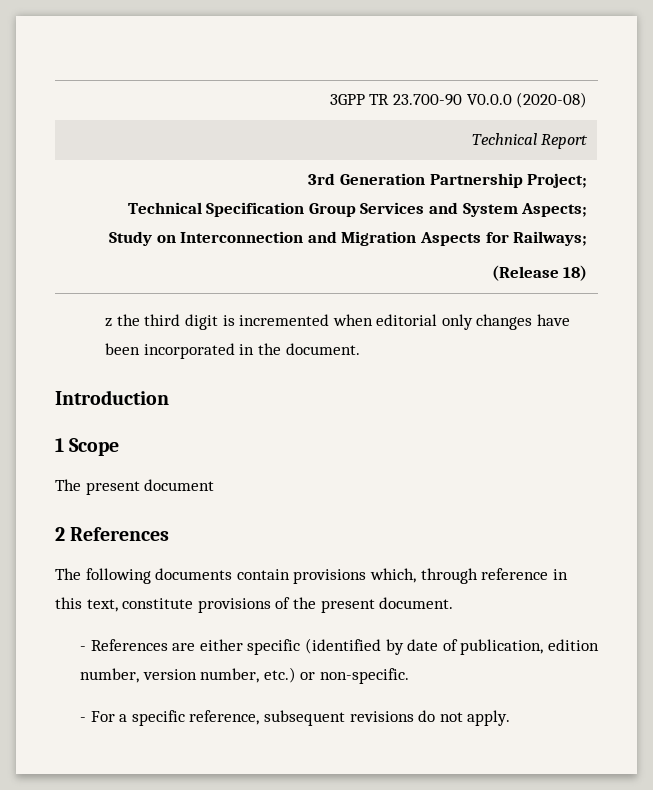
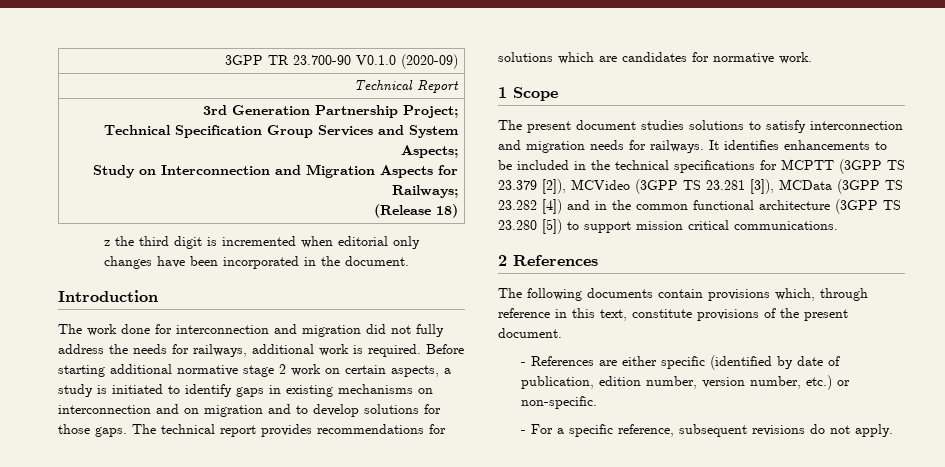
[466,92,588,108] V0.0.0 (2020-08) -> [355,54,458,69] V0.1.0 (2020-09)
(169, 397) none -> [58,324,444,337] [58,344,464,357] [58,364,451,377] [58,384,433,397] [58,404,441,417] [58,424,446,437] [498,52,812,64] // The work done for interconnection and migration did not fully address the needs for railways, additional work is required. Before starting additional normative stage 2 work on certain aspects, a study is initiated to identify gaps in existing mechanisms on interconnection and on migration and to develop solutions for those gaps. The technical report provides recommendations for solutions which are candidates for normative work.
(215, 485) none -> [641,120,903,133] [498,140,887,153] [498,159,905,174] [498,179,903,194] [498,199,901,214] [498,219,838,234] studies solutions to satisfy interconnection and migration needs for railways. It identifies enhancements to be included in the technical specifications for MCPTT (3GPP TS 23.379 [2]), MCVideo (3GPP TS 23.281 [3]), MCData (3GPP TS 23.282 [4]) and in the common functional architecture (3GPP TS 23.280 [5]) to support mission critical communications.

